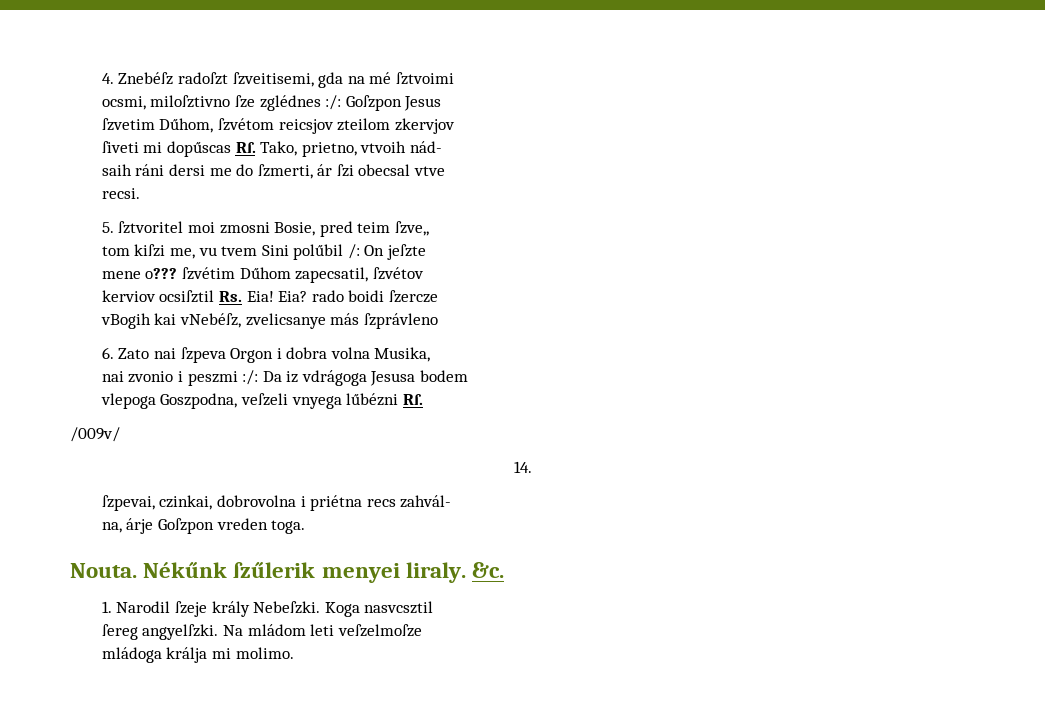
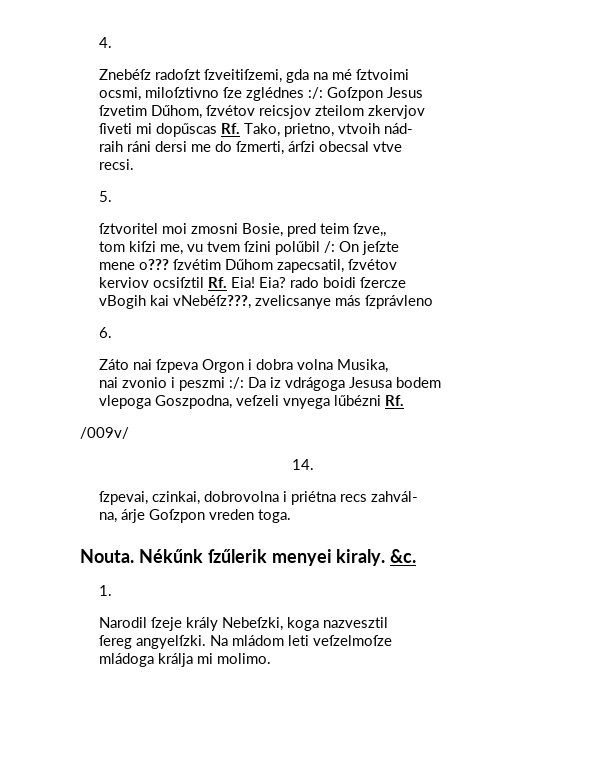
(114, 78) none -> (112, 42) //
[232,72,314,87] ſzveitisemi, -> [203,69,282,83] ſzveitiſzemi,
[217,118,274,131] ſzvétom -> [205,105,255,116] ſzvétov
[235,142,256,153] Rſ. -> [220,123,240,134] Rf.
[101,164,132,176] saih -> [98,141,123,152] raih
[317,164,354,177] ár ſzi -> [287,141,315,152] árſzi
(114, 227) none -> (112, 196) //
[261,245,289,256] Sini -> [243,241,271,252] ſzini
[218,291,242,302] Rs. -> [207,277,227,288] Rf.
[179,313,241,328] vNebéſz, -> [172,295,251,309] vNebéſz???,
[118,348,150,359] Zato -> [98,359,129,370] // Záto
[402,394,423,405] Rſ. -> [384,395,404,406] Rf.
[405,562,466,583] liraly. -> [336,549,386,566] kiraly.
(112, 607) none -> (112, 590) //
[253,601,434,617] Nebeſzki. Koga nasvcsztil -> [221,617,388,631] Nebeſzki, koga nazvesztil

